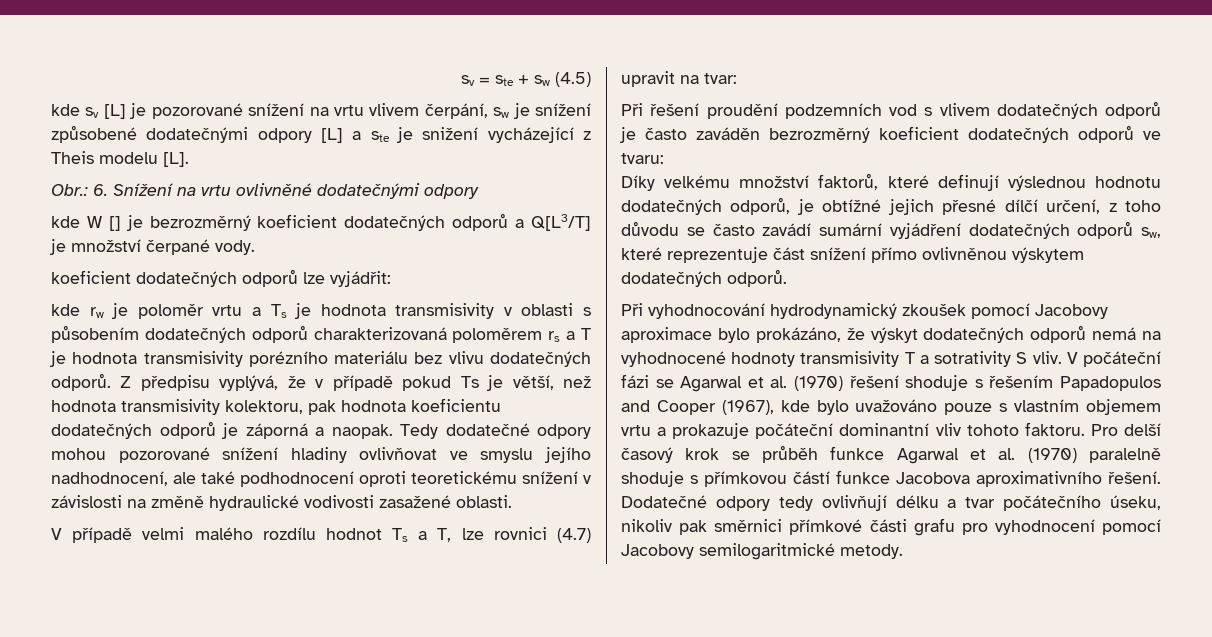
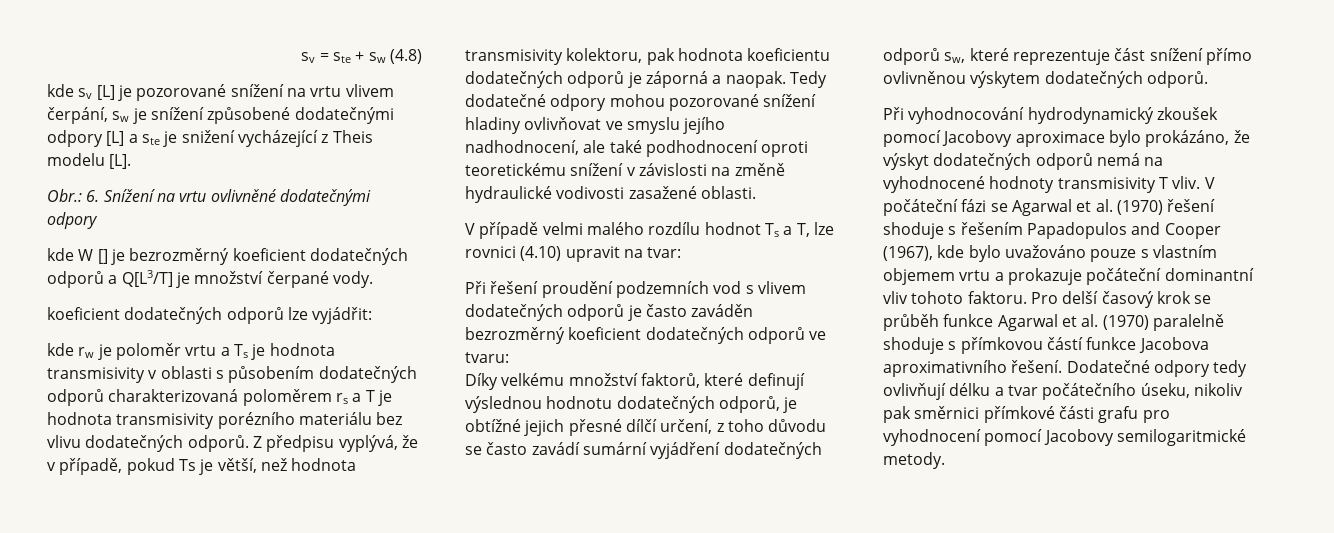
[555,72,591,87] (4.5) -> [389,49,422,64] (4.8)
[332,375,393,391] případě -> [59,458,123,475] případě,
[557,528,591,543] (4.7) -> [520,246,562,261] (4.10)
[919,351,1028,367] a sotrativity S -> (1168, 183) none

